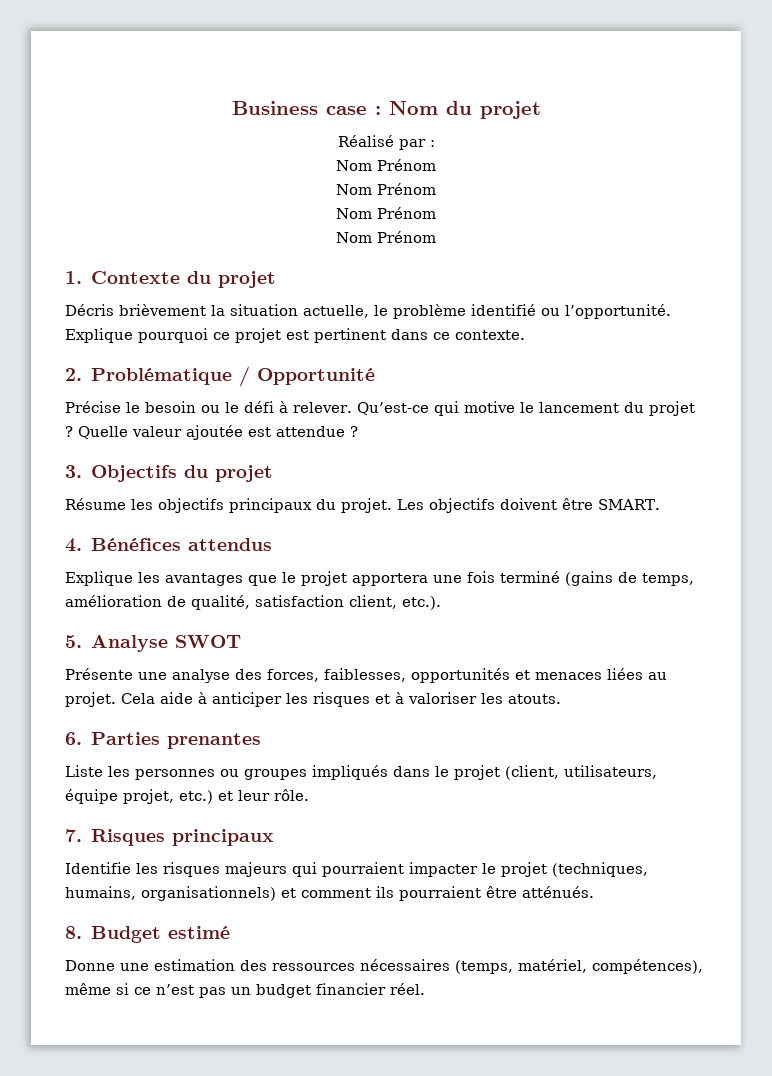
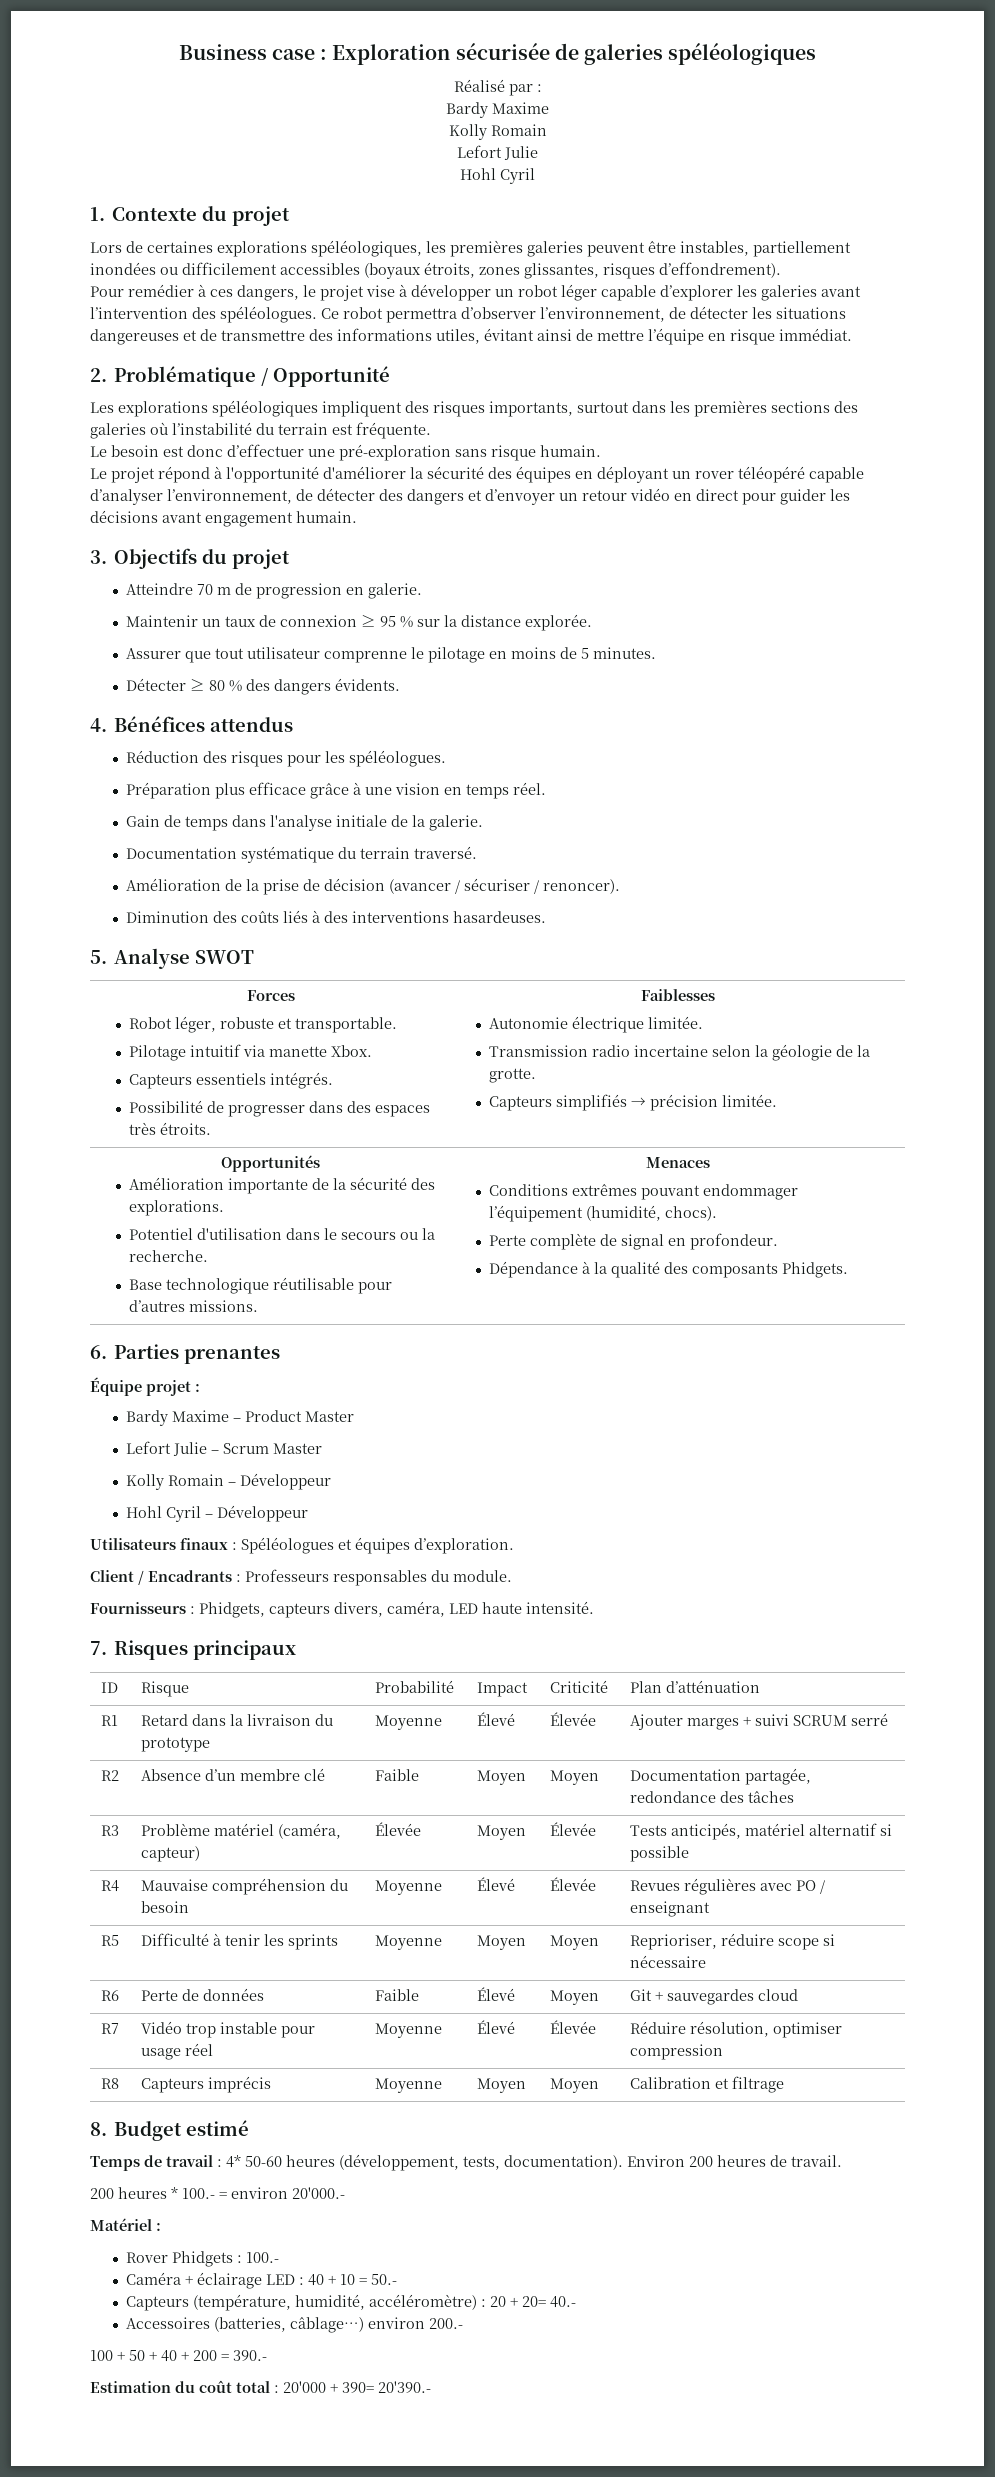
[388,101,541,119] [337,135,435,150] [336,159,436,171] [336,183,436,195] [336,207,436,219] [336,231,436,243] [65,271,277,288] [65,304,671,319] [65,328,525,343] [65,366,376,387] [65,401,695,416] [65,425,358,440] [65,465,274,482] [65,498,660,513] [65,538,273,552] [65,571,694,586] [65,595,441,610] [65,635,242,652] [65,668,667,683] [65,692,561,707] [65,732,262,749] [65,765,657,780] [65,789,309,804] [65,829,275,846] [65,862,648,877] [65,886,594,901] [65,926,231,943] [65,959,703,974] [65,983,425,998] Nom du projet // Réalisé par : // Nom Prénom // Nom Prénom // Nom Prénom // Nom Prénom // 1. Contexte du projet // Décris brièvement la situation actuelle, le problème identifié ou l’opportunité. Explique pourquoi ce projet est pertinent dans ce contexte. // 2. Problématique / Opportunité // Précise le besoin ou le défi à relever. Qu’est-ce qui motive le lancement du projet ? Quelle valeur ajoutée est attendue ? // 3. Objectifs du projet // Résume les objectifs principaux du projet. Les objectifs doivent être SMART. // 4. Bénéfices attendus // Explique les avantages que le projet apportera une fois terminé (gains de temps, amélioration de qualité, satisfaction client, etc.). // 5. Analyse SWOT // Présente une analyse des forces, faiblesses, opportunités et menaces liées au projet. Cela aide à anticiper les risques et à valoriser les atouts. // 6. Parties prenantes // Liste les personnes ou groupes impliqués dans le projet (client, utilisateurs, équipe projet, etc.) et leur rôle. // 7. Risques principaux // Identifie les risques majeurs qui pourraient impacter le projet (techniques, humains, organisationnels) et comment ils pourraient être atténués. // 8. Budget estimé // Donne une estimation des ressources nécessaires (temps, matériel, compétences), même si ce n’est pas un budget financier réel. -> [332,43,817,65] [453,79,542,96] [446,102,549,118] [448,124,547,140] [457,145,538,160] [460,168,535,184] [90,206,291,226] [90,240,851,257] [90,262,781,279] [90,284,861,301] [90,306,846,323] [90,328,852,345] [90,366,391,387] [90,400,858,417] [90,422,431,439] [90,444,601,461] [90,466,864,483] [90,488,850,505] [90,510,357,527] [90,548,291,569] [125,583,422,599] [125,614,592,631] [125,647,656,663] [125,678,400,695] [90,716,294,732] [125,750,446,767] [125,782,546,799] [125,815,483,831] [125,846,477,863] [125,878,620,895] [125,910,546,923] [90,948,255,969] [246,990,295,1001] [128,1016,397,1033] [128,1044,372,1061] [128,1072,333,1089] [128,1100,430,1117] [128,1122,211,1135] [640,989,715,1001] [488,1016,703,1033] [488,1044,870,1061] [488,1068,536,1083] [488,1094,777,1111] [221,1155,320,1172] [128,1177,435,1194] [128,1200,224,1216] [128,1228,435,1240] [128,1250,208,1262] [128,1277,392,1294] [128,1300,258,1312] [645,1157,710,1168] [488,1184,798,1200] [488,1205,717,1222] [488,1233,778,1250] [488,1261,848,1278] [90,1344,281,1364] [90,1377,200,1396] [125,1410,354,1426] [125,1441,322,1456] [125,1473,331,1490] [125,1505,308,1522] [90,1537,514,1554] [90,1569,512,1586] [90,1601,594,1618] [90,1640,297,1660] [100,1682,118,1693] [140,1681,189,1697] [374,1680,454,1693] [476,1682,528,1697] [549,1680,608,1693] [629,1680,760,1693] [100,1715,118,1726] [140,1714,333,1726] [140,1737,210,1752] [374,1715,442,1730] [476,1712,515,1726] [549,1712,596,1726] [629,1713,888,1730] [100,1770,119,1781] [140,1768,325,1781] [374,1769,419,1781] [476,1770,526,1785] [549,1770,599,1785] [629,1768,811,1785] [629,1791,794,1803] [100,1825,119,1836] [140,1823,341,1839] [140,1846,200,1862] [374,1822,421,1836] [476,1825,526,1840] [549,1822,596,1836] [629,1823,892,1840] [629,1846,689,1862] [100,1880,119,1892] [140,1878,348,1895] [140,1901,189,1913] [374,1880,442,1895] [476,1877,515,1891] [549,1877,596,1891] [629,1878,825,1895] [629,1901,710,1917] [100,1935,119,1946] [140,1933,338,1950] [374,1935,442,1950] [476,1935,526,1950] [549,1935,599,1950] [629,1933,835,1950] [629,1955,706,1968] [100,1990,119,2001] [140,1988,264,2001] [374,1989,419,2001] [476,1987,515,2001] [549,1990,599,2005] [629,1989,798,2005] [100,2023,119,2034] [140,2021,315,2038] [140,2043,213,2060] [374,2023,442,2038] [476,2020,515,2034] [549,2020,596,2034] [629,2021,842,2038] [629,2044,723,2060] [100,2078,119,2089] [140,2076,271,2093] [374,2078,442,2093] [476,2078,526,2093] [549,2078,599,2093] [629,2076,784,2093] [90,2120,250,2141] [90,2154,842,2171] [90,2187,345,2199] [90,2218,161,2231] [125,2251,279,2267] [125,2272,397,2289] [125,2294,576,2311] [125,2317,463,2333] [90,2350,267,2362] [90,2380,431,2393] Exploration sécurisée de galeries spéléologiques // Réalisé par : // Bardy Maxime // Kolly Romain // Lefort Julie // Hohl Cyril // 1. Contexte du projet // Lors de certaines explorations spéléologiques, les premières galeries peuvent être instables, partiellement inondées ou difficilement accessibles (boyaux étroits, zones glissantes, risques d’effondrement). // Pour remédier à ces dangers, le projet vise à développer un robot léger capable d’explorer les galeries avant l’intervention des spéléologues. Ce robot permettra d’observer l’environnement, de détecter les situations dangereuses et de transmettre des informations utiles, évitant ainsi de mettre l’équipe en risque immédiat. // 2. Problématique / Opportunité // Les explorations spéléologiques impliquent des risques importants, surtout dans les premières sections des galeries où l’instabilité du terrain est fréquente. // Le besoin est donc d’effectuer une pré-exploration sans risque humain. // Le projet répond à l'opportunité d'améliorer la sécurité des équipes en déployant un rover téléopéré capable d’analyser l’environnement, de détecter des dangers et d’envoyer un retour vidéo en direct pour guider les décisions avant engagement humain. // 3. Objectifs du projet // Atteindre 70 m de progression en galerie. // Maintenir un taux de connexion ≥ 95 % sur la distance explorée. // Assurer que tout utilisateur comprenne le pilotage en moins de 5 minutes. // Détecter ≥ 80 % des dangers évidents. // 4. Bénéfices attendus // Réduction des risques pour les spéléologues. // Préparation plus efficace grâce à une vision en temps réel. // Gain de temps dans l'analyse initiale de la galerie. // Documentation systématique du terrain traversé. // Amélioration de la prise de décision (avancer / sécuriser / renoncer). // Diminution des coûts liés à des interventions hasardeuses. // 5. Analyse SWOT // Forces // Robot léger, robuste et transportable. // Pilotage intuitif via manette Xbox. // Capteurs essentiels intégrés. // Possibilité de progresser dans des espaces très étroits. | Faiblesses // Autonomie électrique limitée. // Transmission radio incertaine selon la géologie de la grotte. // Capteurs simplifiés → précision limitée. // Opportunités // Amélioration importante de la sécurité des explorations. // Potentiel d'utilisation dans le secours ou la recherche. // Base technologique réutilisable pour d’autres missions. | Menaces // Conditions extrêmes pouvant endommager l’équipement (humidité, chocs). // Perte complète de signal en profondeur. // Dépendance à la qualité des composants Phidgets. // 6. Parties prenantes // Équipe projet : // Bardy Maxime – Product Master // Lefort Julie – Scrum Master // Kolly Romain – Développeur // Hohl Cyril – Développeur // Utilisateurs finaux : Spéléologues et équipes d’exploration. // Client / Encadrants : Professeurs responsables du module. // Fournisseurs : Phidgets, capteurs divers, caméra, LED haute intensité. // 7. Risques principaux // ID | Risque | Probabilité | Impact | Criticité | Plan d’atténuation // R1 | Retard dans la livraison du prototype | Moyenne | Élevé | Élevée | Ajouter marges + suivi SCRUM serré // R2 | Absence d’un membre clé | Faible | Moyen | Moyen | Documentation partagée, redondance des tâches // R3 | Problème matériel (caméra, capteur) | Élevée | Moyen | Élevée | Tests anticipés, matériel alternatif si possible // R4 | Mauvaise compréhension du besoin | Moyenne | Élevé | Élevée | Revues régulières avec PO / enseignant // R5 | Difficulté à tenir les sprints | Moyenne | Moyen | Moyen | Reprioriser, réduire scope si nécessaire // R6 | Perte de données | Faible | Élevé | Moyen | Git + sauvegardes cloud // R7 | Vidéo trop instable pour usage réel | Moyenne | Élevé | Élevée | Réduire résolution, optimiser compression // R8 | Capteurs imprécis | Moyenne | Moyen | Moyen | Calibration et filtrage // 8. Budget estimé // Temps de travail : 4* 50-60 heures (développement, tests, documentation). Environ 200 heures de travail. // 200 heures * 100.- = environ 20'000.- // Matériel : // Rover Phidgets : 100.- // Caméra + éclairage LED : 40 + 10 = 50.- // Capteurs (température, humidité, accéléromètre) : 20 + 20= 40.- // Accessoires (batteries, câblage…) environ 200.- // 100 + 50 + 40 + 200 = 390.- // Estimation du coût total : 20'000 + 390= 20'390.-

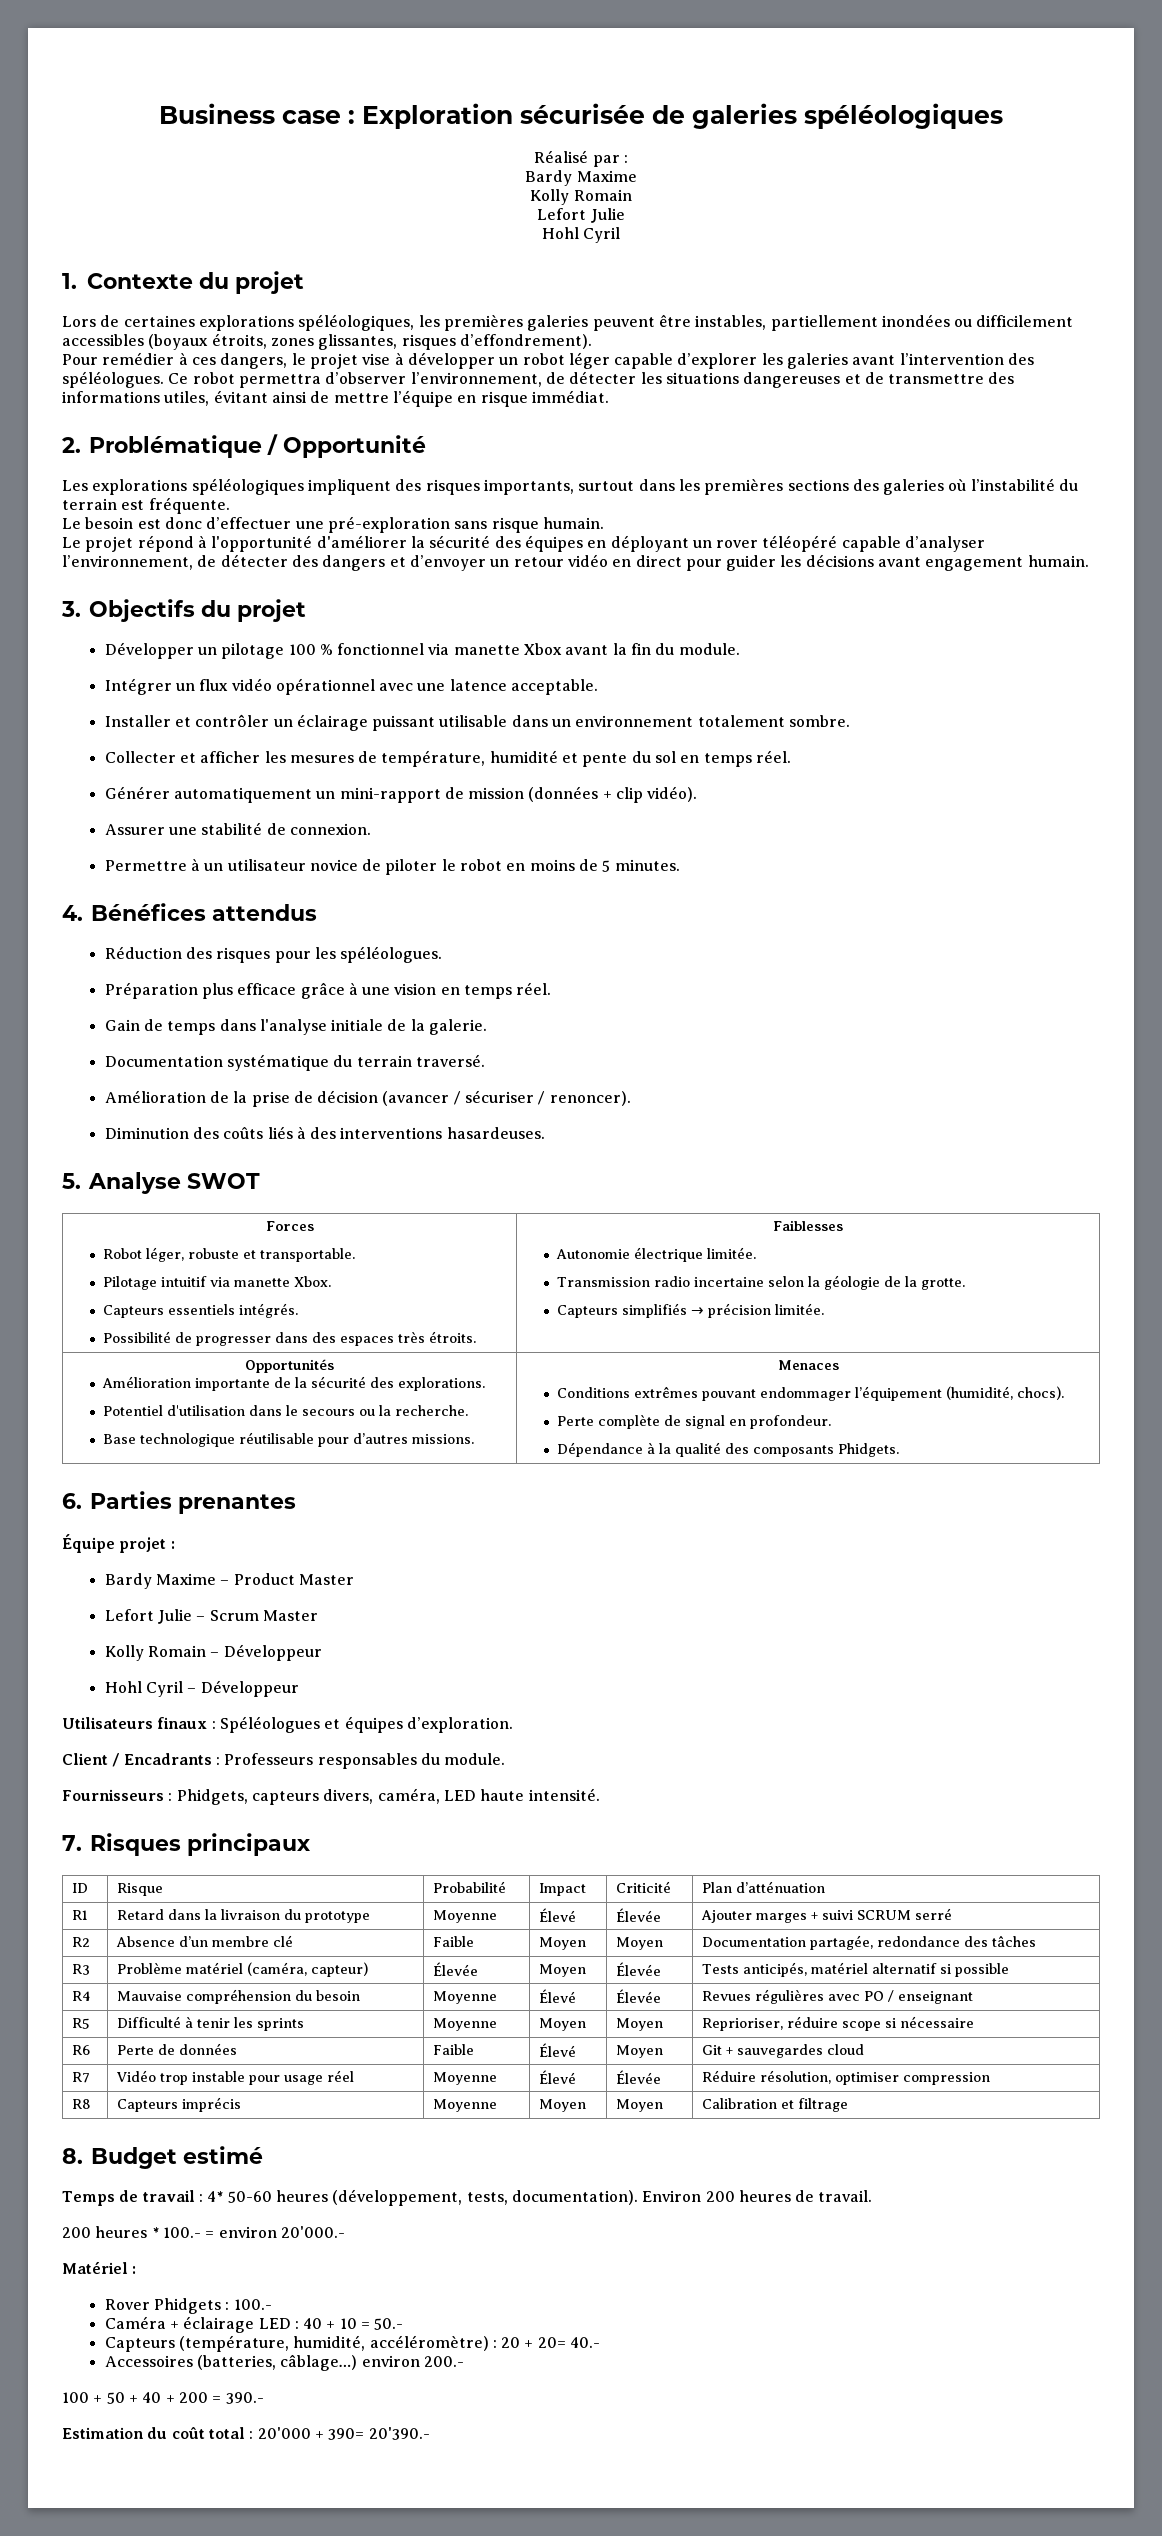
[125,583,422,599] [125,614,592,631] [125,647,485,663] Atteindre 70 m de progression en galerie. // Maintenir un taux de connexion ≥ 95 % sur la distance explorée. // Assurer que tout utilisateur comprenne le pilotage -> [104,642,740,659] [104,678,599,695] [104,714,851,731] [104,750,792,767] [104,786,698,803] [104,822,371,835] [104,858,503,875] Développer un pilotage 100 % fonctionnel via manette Xbox avant la fin du module. // Intégrer un flux vidéo opérationnel avec une latence acceptable. // Installer et contrôler un éclairage puissant utilisable dans un environnement totalement sombre. // Collecter et afficher les mesures de température, humidité et pente du sol en temps réel. // Générer automatiquement un mini-rapport de mission (données + clip vidéo). // Assurer une stabilité de connexion. // Permettre à un utilisateur novice de piloter le robot
[125,678,400,695] // Détecter ≥ 80 % des dangers évidents. -> (680, 865) none

